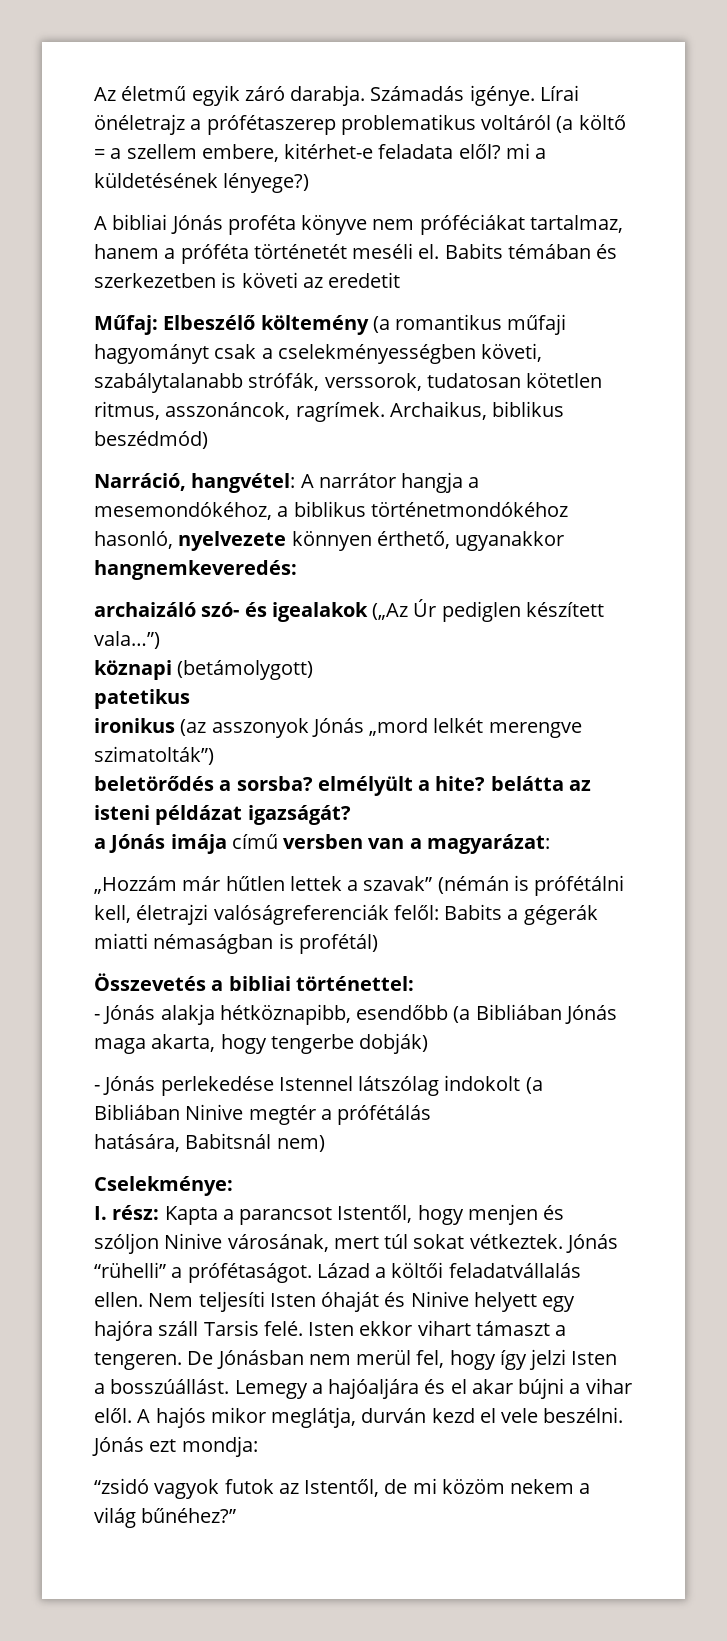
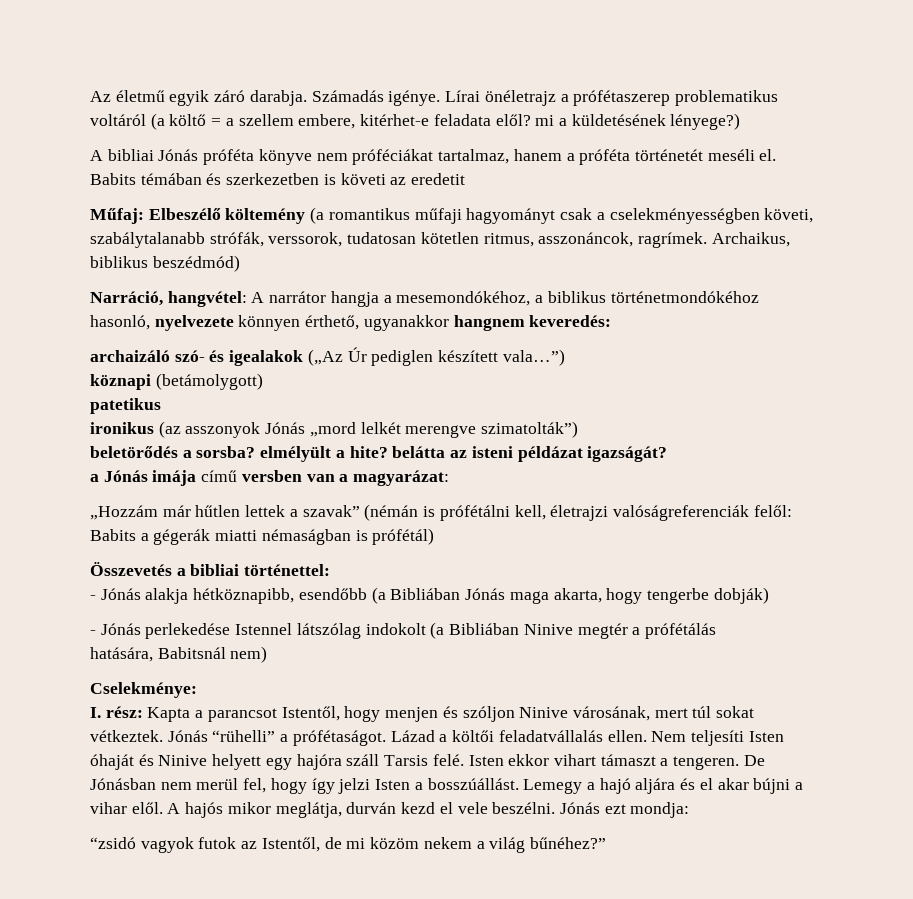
[227,215,296,235] proféta -> [203,149,255,165] próféta
[94,560,297,580] hangnemkeveredés: -> [453,315,612,331] hangnem keveredés:
[298,934,378,954] profétál) -> [372,528,435,545] prófétál)
[328,1378,420,1399] hajóaljára -> [599,778,676,794] hajó aljára

